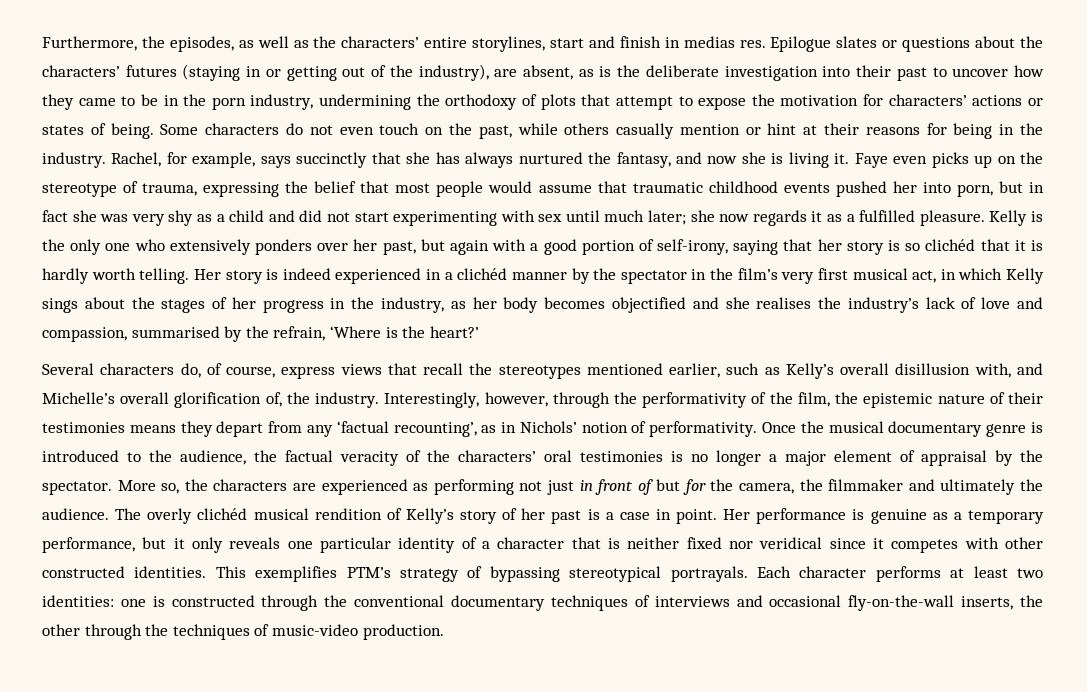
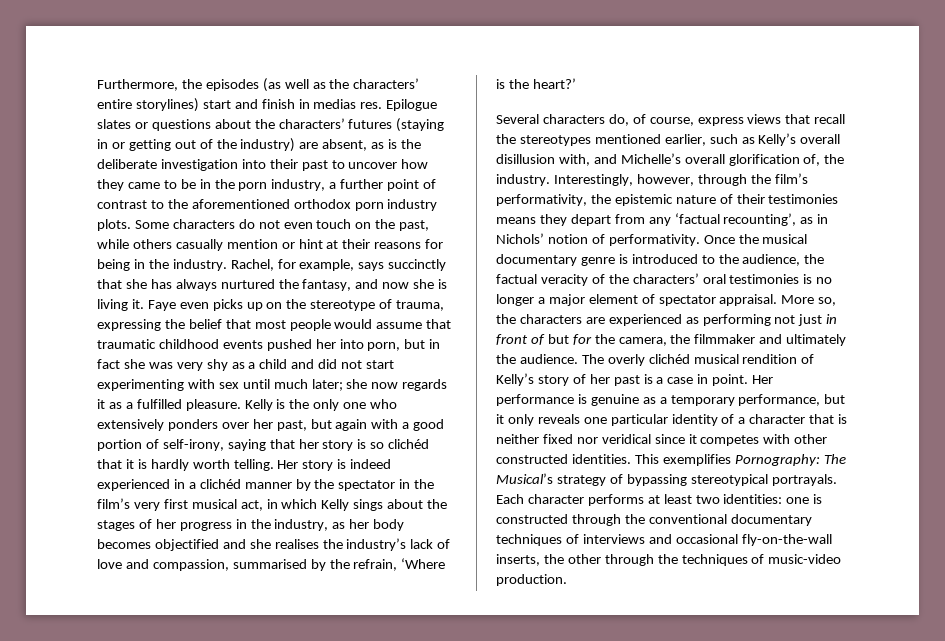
[169,36,254,52] episodes, as -> [205,78,281,92] episodes (as
[472,36,546,52] storylines, -> [135,98,199,112] storylines)
[418,64,489,81] industry), -> [240,138,296,152] industry)
[319,94,1043,110] [42,123,154,139] undermining the orthodoxy of plots that attempt to expose the motivation for characters’ actions or states of being. -> [329,179,437,191] [97,199,438,211] [97,219,131,231] a further point of contrast to the aforementioned orthodox porn industry plots.
[642,392,830,408] performativity of the film, -> [774,173,808,184] [496,194,587,206] film’s performativity,
[921,450,1043,466] [42,481,112,495] appraisal by the spectator. -> [658,294,778,306] spectator appraisal.
[346,567,391,578] PTM’s -> [734,454,846,466] [496,473,553,484] Pornography: The Musical’s

